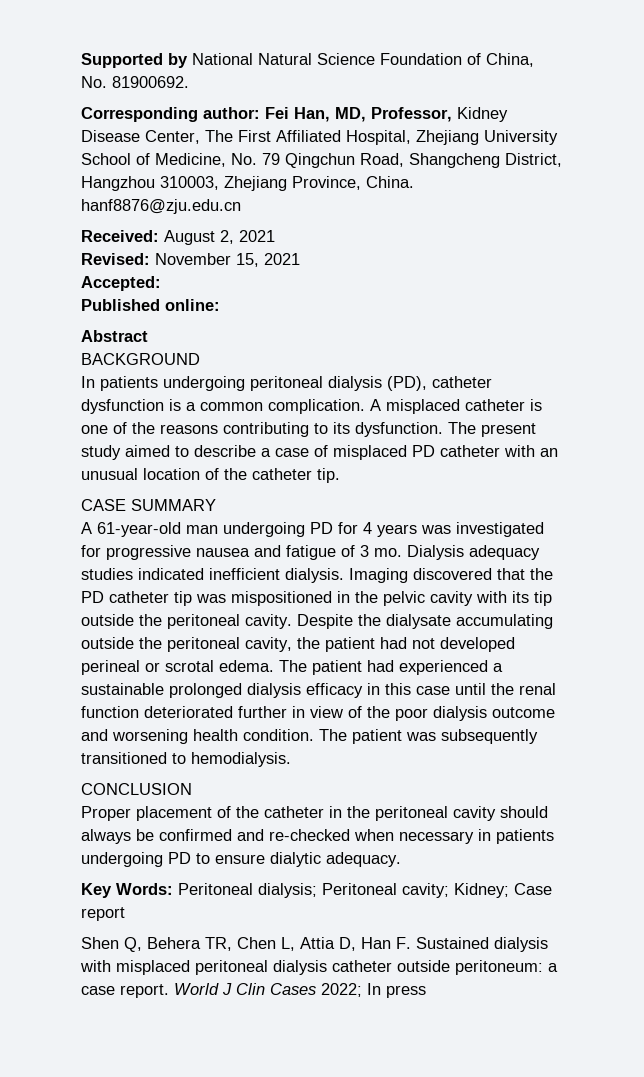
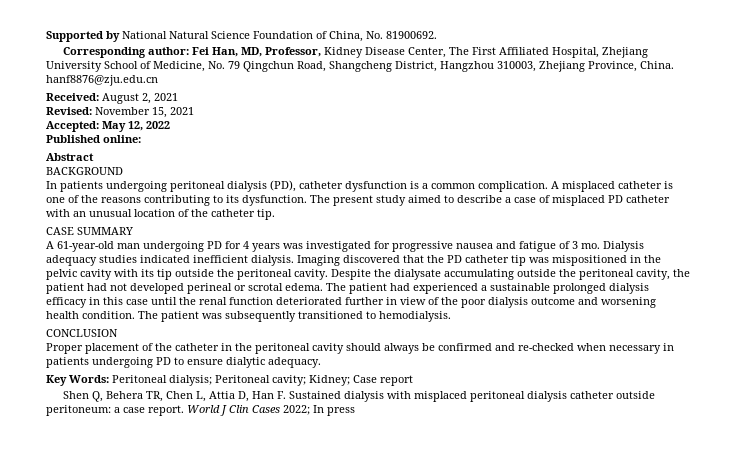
(161, 283) none -> [102,121,170,132] May 12, 2022

